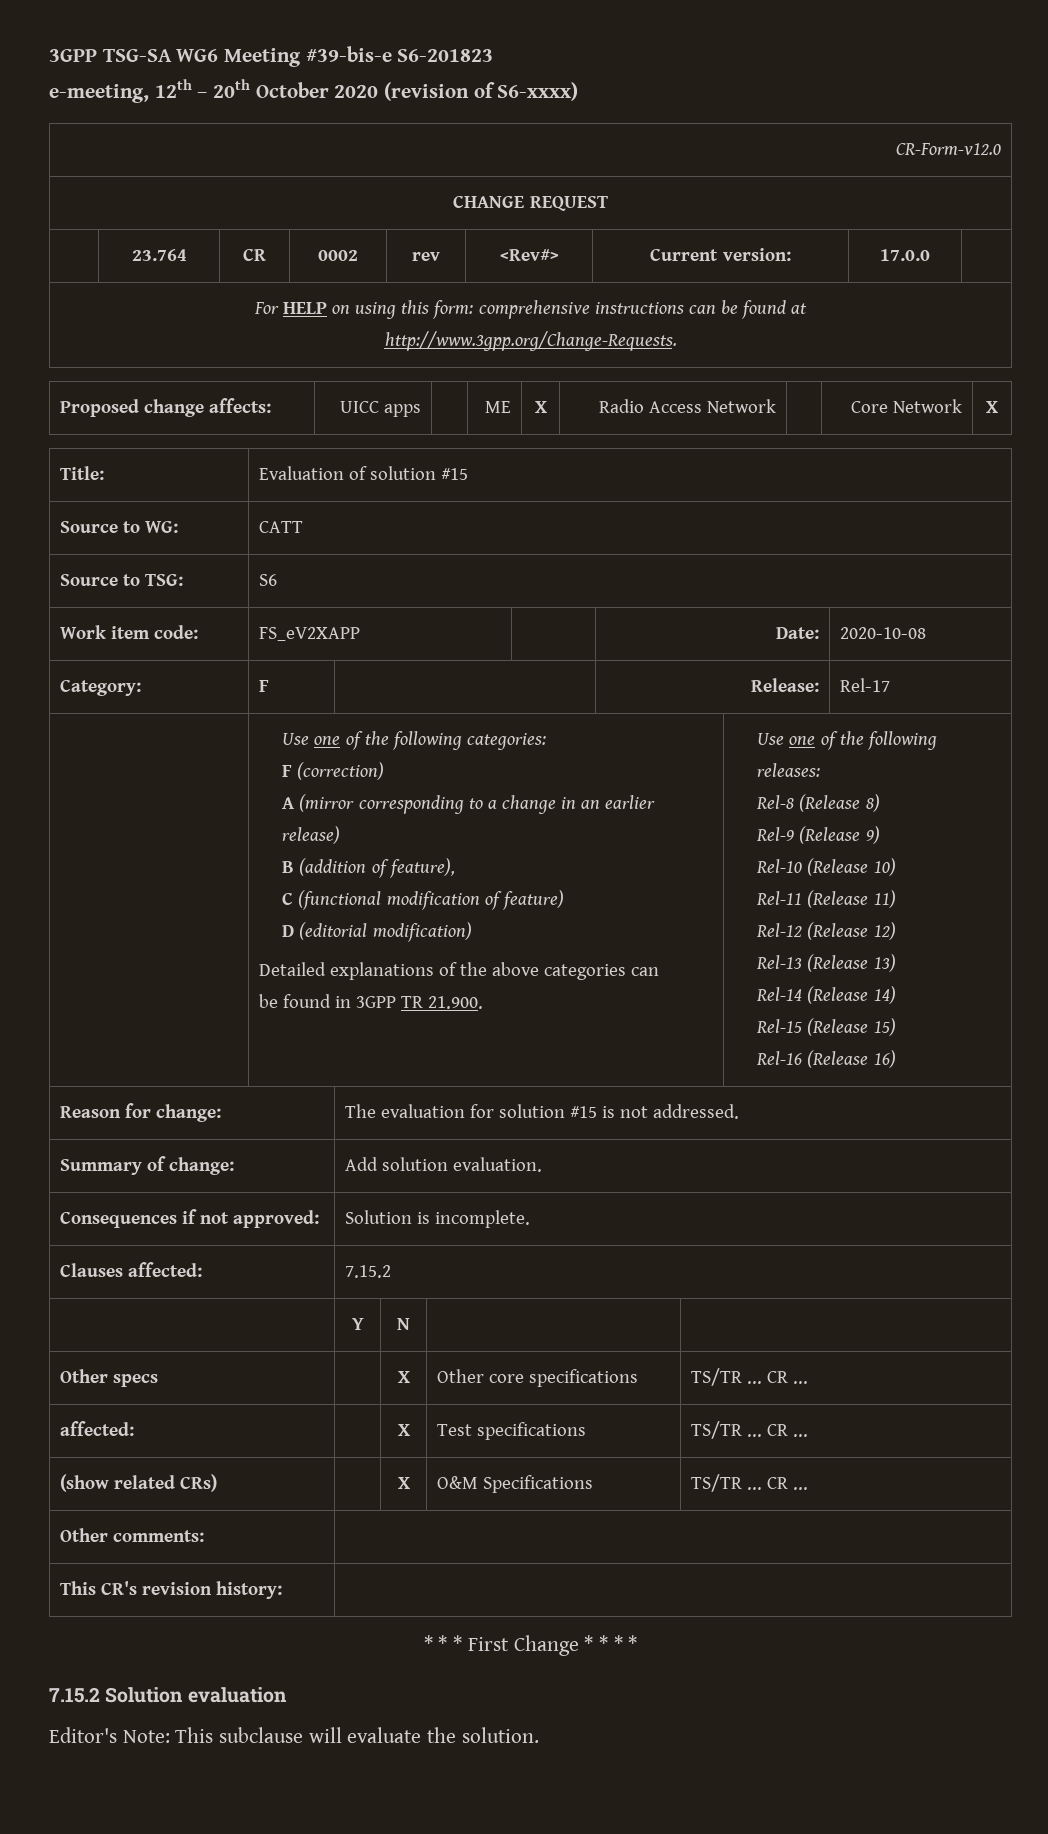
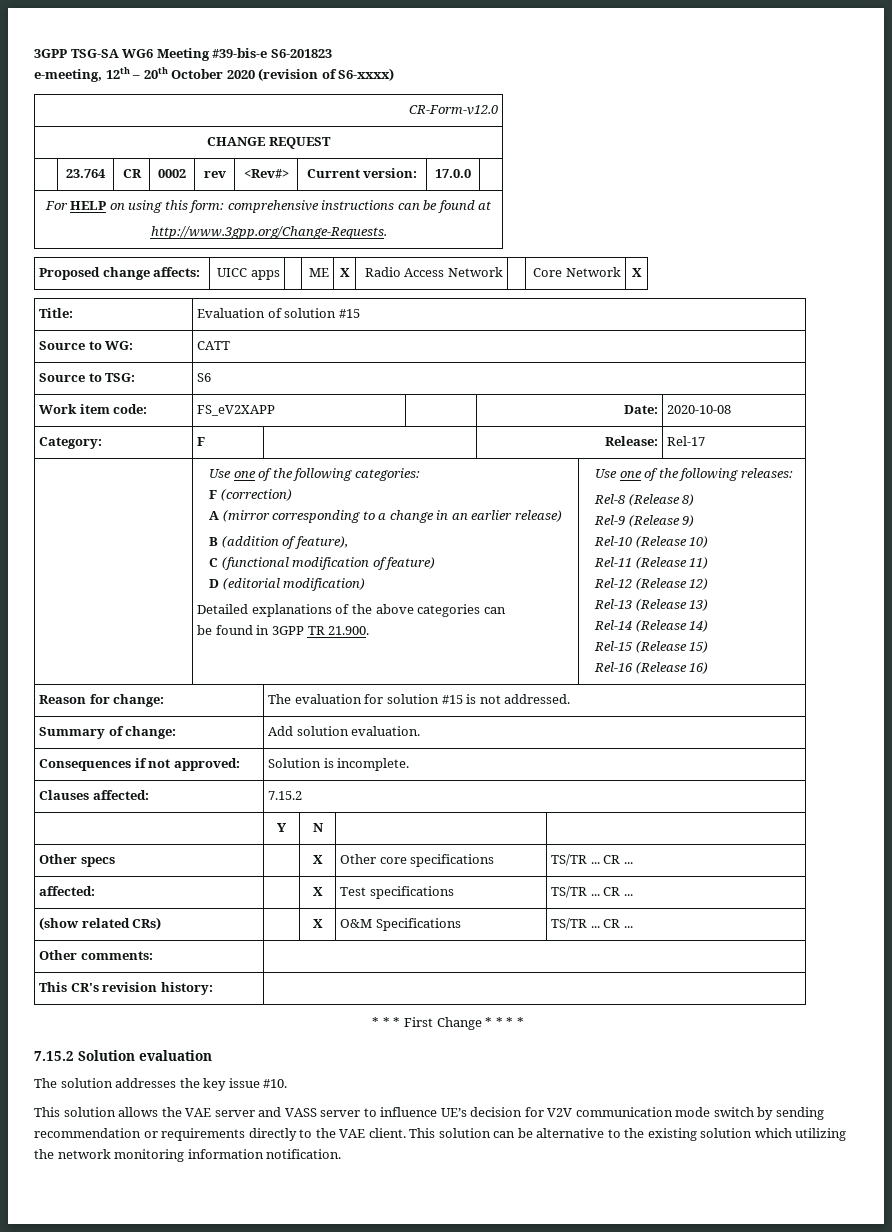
[49,1727,539,1743] Editor's Note: This subclause will evaluate the solution. -> [34,1078,288,1091] [34,1107,824,1120] [34,1128,847,1141] [34,1149,342,1162] The solution addresses the key issue #10. // This solution allows the VAE server and VASS server to influence UE’s decision for V2V communication mode switch by sending recommendation or requirements directly to the VAE client. This solution can be alternative to the existing solution which utilizing the network monitoring information notification.

